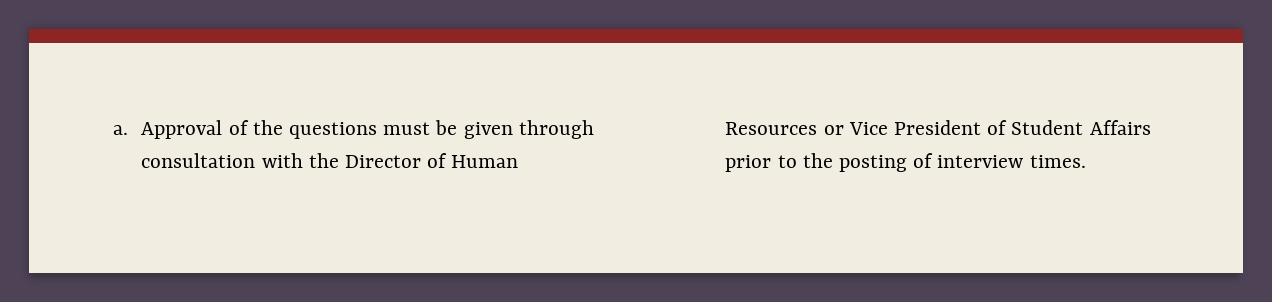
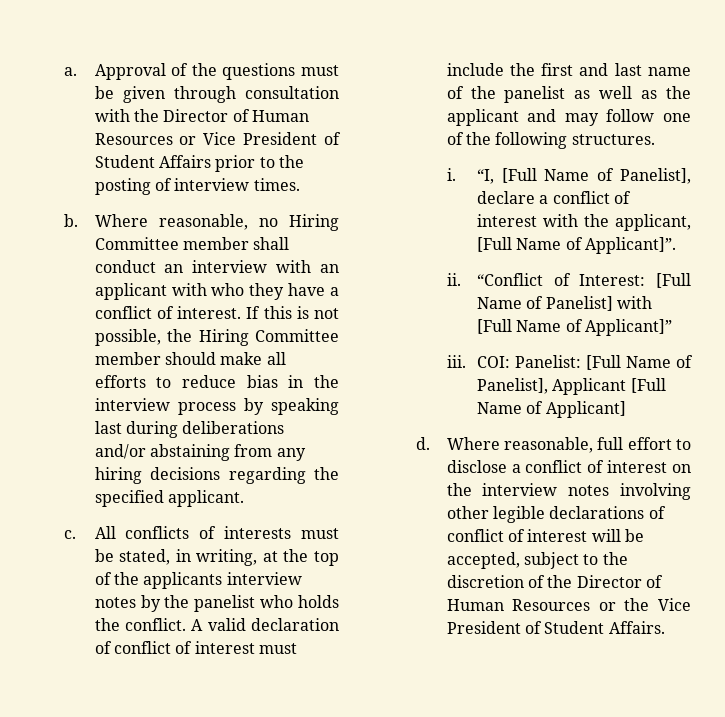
(1086, 161) none -> [64,214,340,231] [94,237,290,250] [94,260,339,273] [94,283,339,300] [94,306,340,319] [94,329,340,346] [94,352,286,365] [94,375,339,388] [94,398,339,415] [94,421,285,438] [94,444,306,461] [94,467,340,484] [94,490,244,507] [64,526,340,539] [94,549,339,566] [94,572,302,589] [94,595,339,612] [94,618,340,631] [94,641,297,654] [446,63,691,76] [446,86,691,103] [446,109,691,126] [446,132,655,149] [446,168,691,184] [476,191,631,204] [476,214,691,231] [476,237,676,254] [446,273,691,288] [476,296,652,311] [476,319,672,336] [446,355,693,370] [476,378,666,395] [476,401,626,418] [416,437,691,453] [446,460,691,473] [446,483,691,500] [446,506,666,523] [446,529,644,542] [446,552,628,569] [446,575,663,588] [446,598,691,611] [446,621,665,634] // b. Where reasonable, no Hiring Committee member shall conduct an interview with an applicant with who they have a conflict of interest. If this is not possible, the Hiring Committee member should make all efforts to reduce bias in the interview process by speaking last during deliberations and/or abstaining from any hiring decisions regarding the specified applicant. // c. All conflicts of interests must be stated, in writing, at the top of the applicants interview notes by the panelist who holds the conflict. A valid declaration of conflict of interest must include the first and last name of the panelist as well as the applicant and may follow one of the following structures. // i. “I, [Full Name of Panelist], declare a conflict of interest with the applicant, [Full Name of Applicant]”. // ii. “Conflict of Interest: [Full Name of Panelist] with [Full Name of Applicant]” // iii. COI: Panelist: [Full Name of Panelist], Applicant [Full Name of Applicant] // d. Where reasonable, full effort to disclose a conflict of interest on the interview notes involving other legible declarations of conflict of interest will be accepted, subject to the discretion of the Director of Human Resources or the Vice President of Student Affairs.

